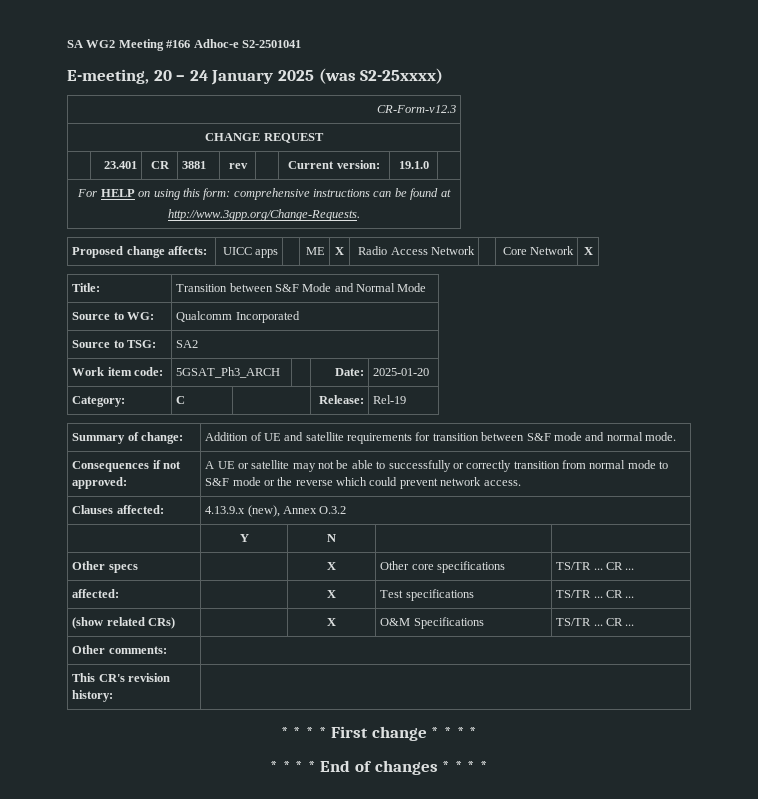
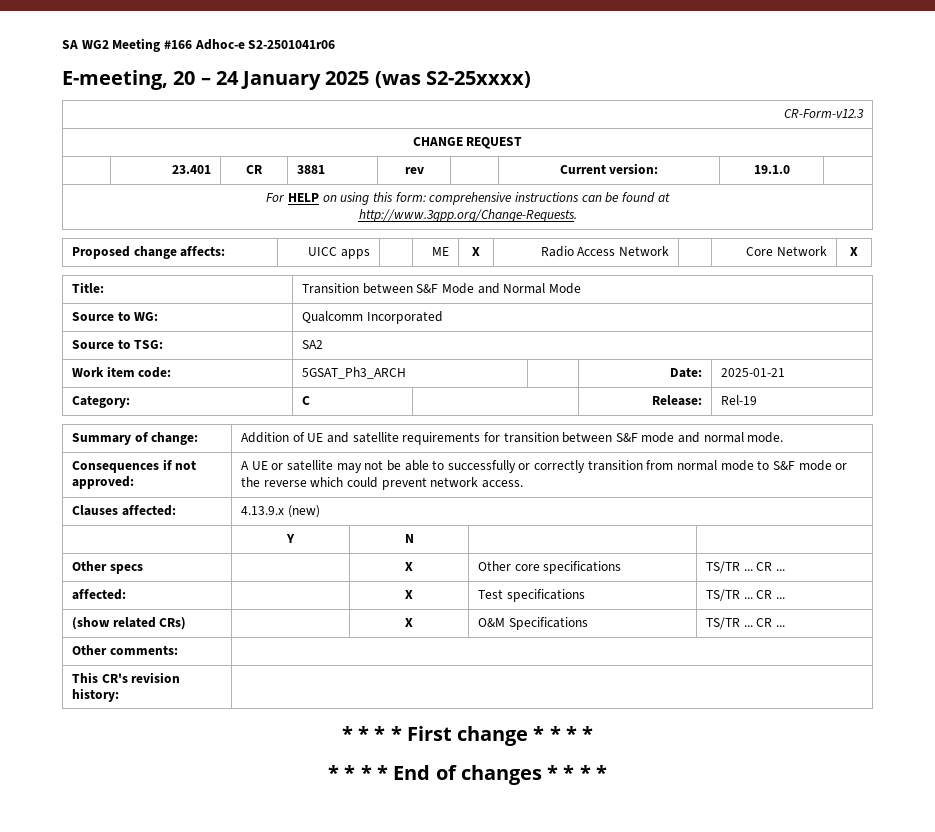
[241,40,301,48] S2-2501041 -> [248,40,336,49] S2-2501041r06
[373,368,430,376] 2025-01-20 -> [721,368,786,377] 2025-01-21
[247,505,347,517] (new), Annex O.3.2 -> [287,505,320,518] (new)

